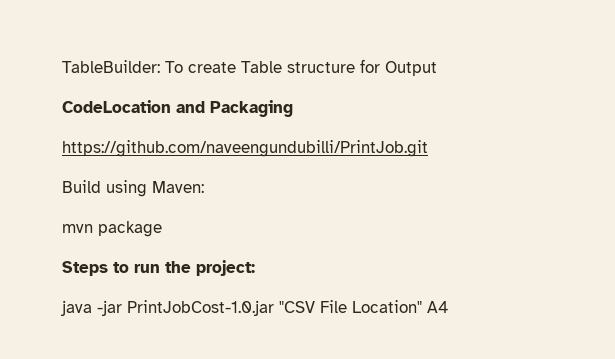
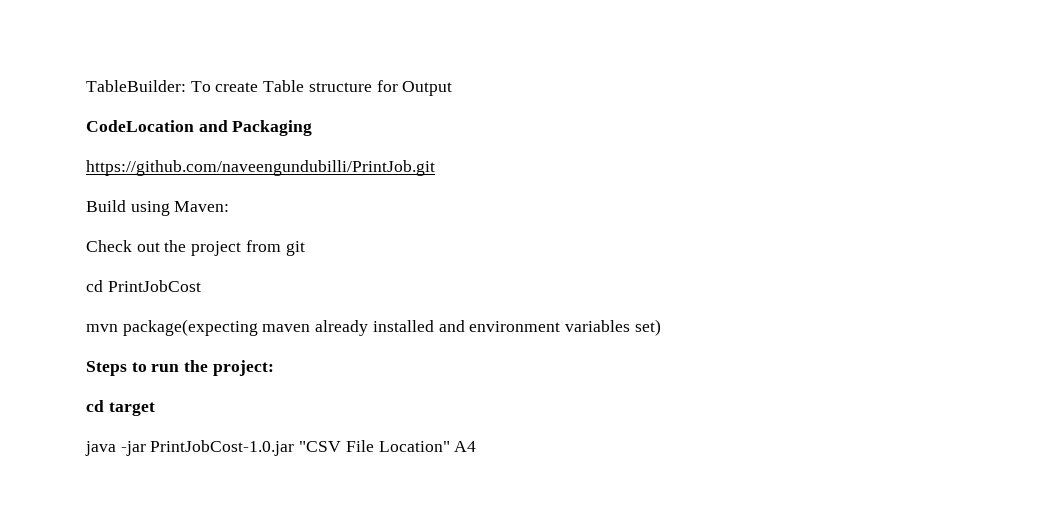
[62,221,162,237] mvn package -> [86,240,305,256] [86,280,201,292] [86,319,661,336] Check out the project from git // cd PrintJobCost // mvn package(expecting maven already installed and environment variables set)
(255, 268) none -> [86,400,155,416] // cd target

